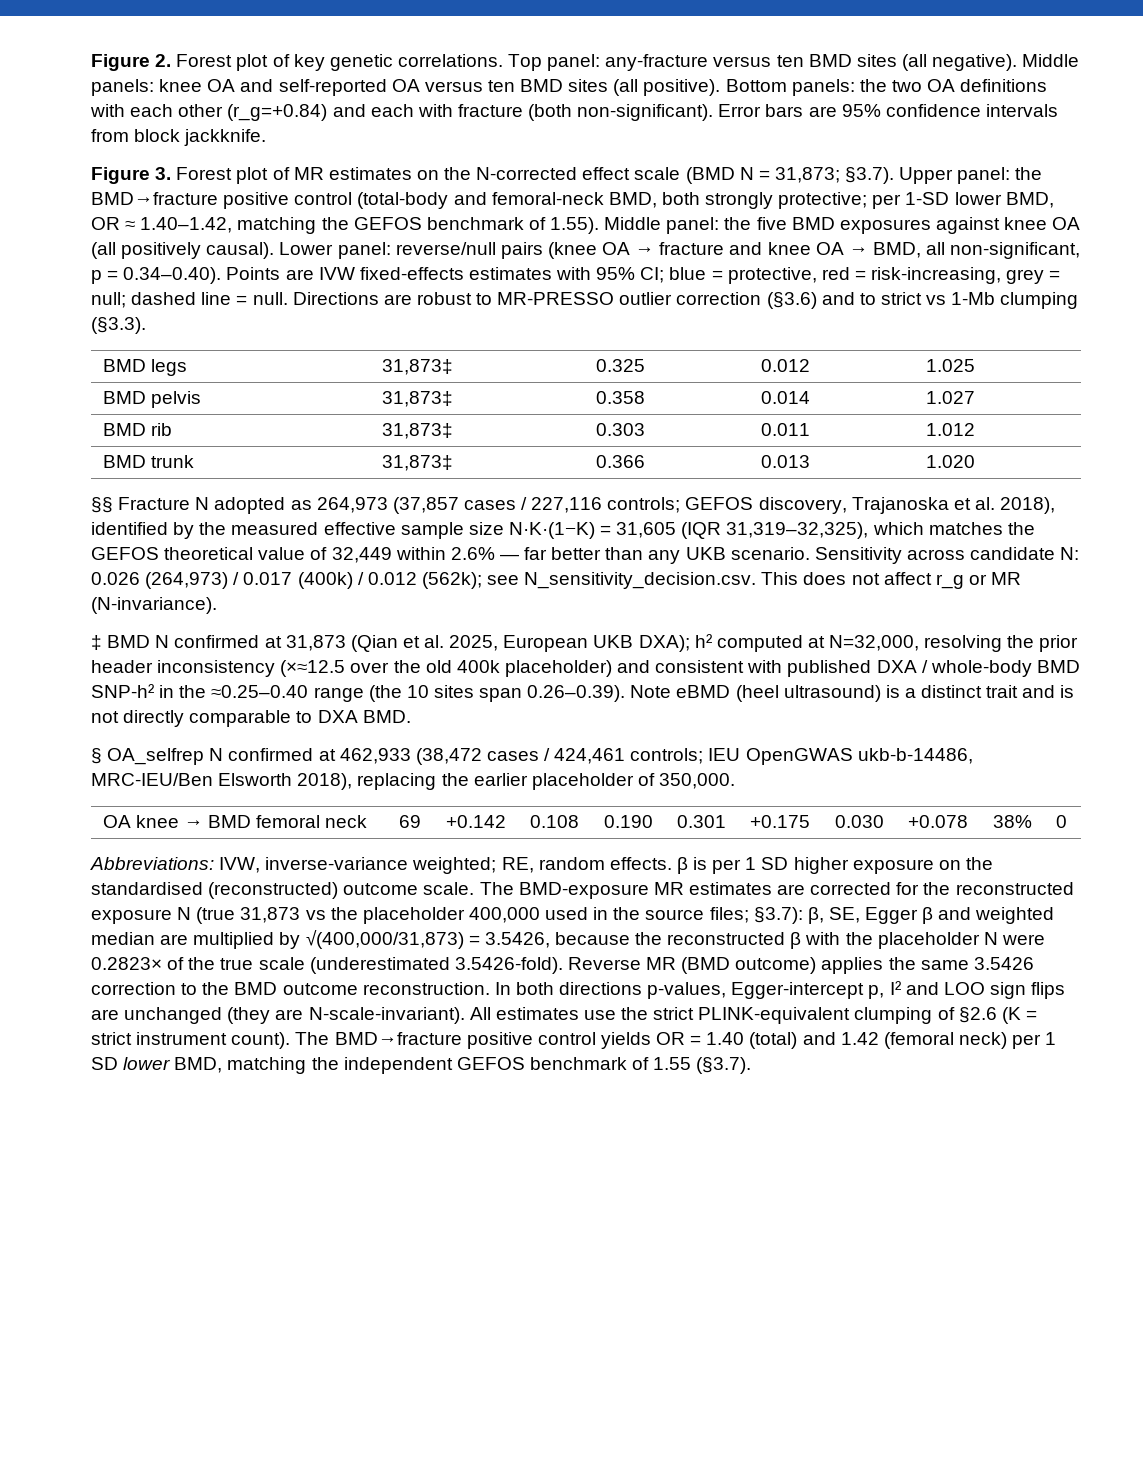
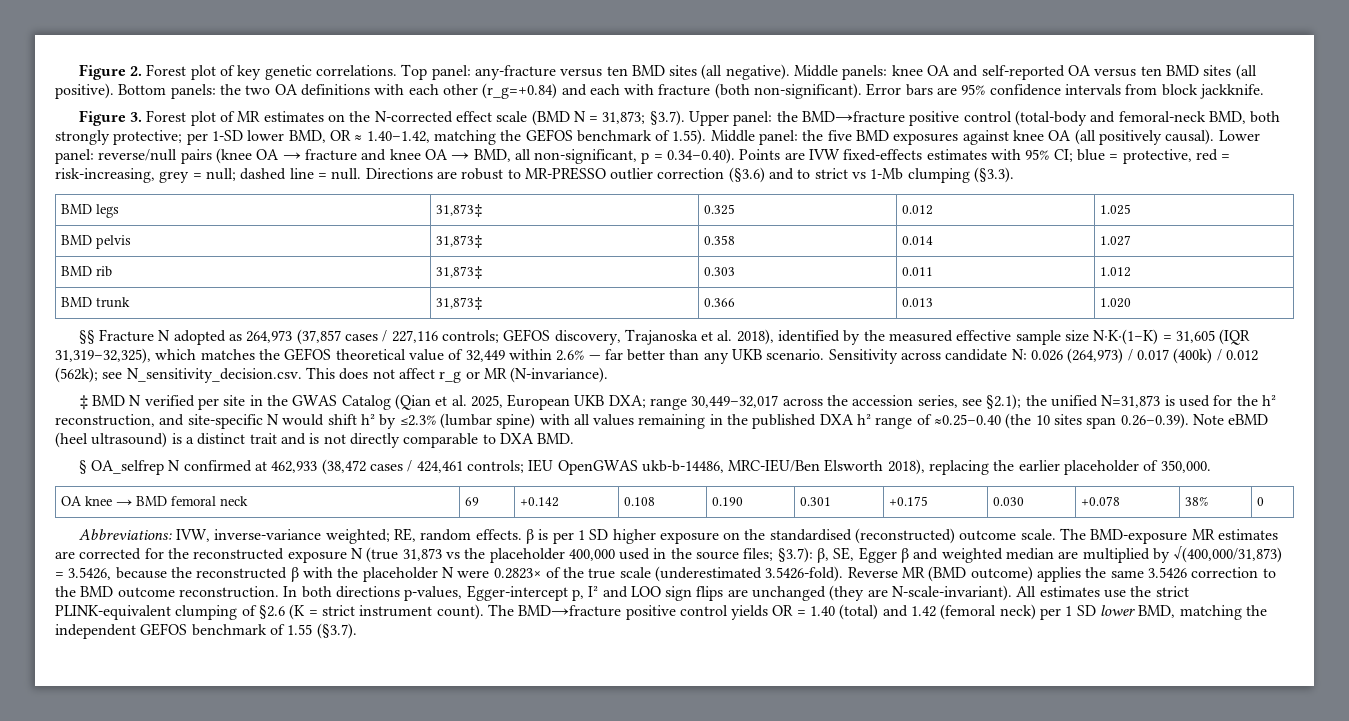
[174,635,346,651] confirmed at 31,873 -> [144,395,391,410] verified per site in the GWAS Catalog
[638,634,1079,652] [91,660,1080,677] [91,684,364,702] DXA); h² computed at N=32,000, resolving the prior header inconsistency (×≈12.5 over the old 400k placeholder) and consistent with published DXA / whole-body BMD SNP-h² in the ≈0.25–0.40 range -> [608,394,1276,410] [55,413,1002,429] DXA; range 30,449–32,017 across the accession series, see §2.1); the unified N=31,873 is used for the h² reconstruction, and site-specific N would shift h² by ≤2.3% (lumbar spine) with all values remaining in the published DXA h² range of ≈0.25–0.40

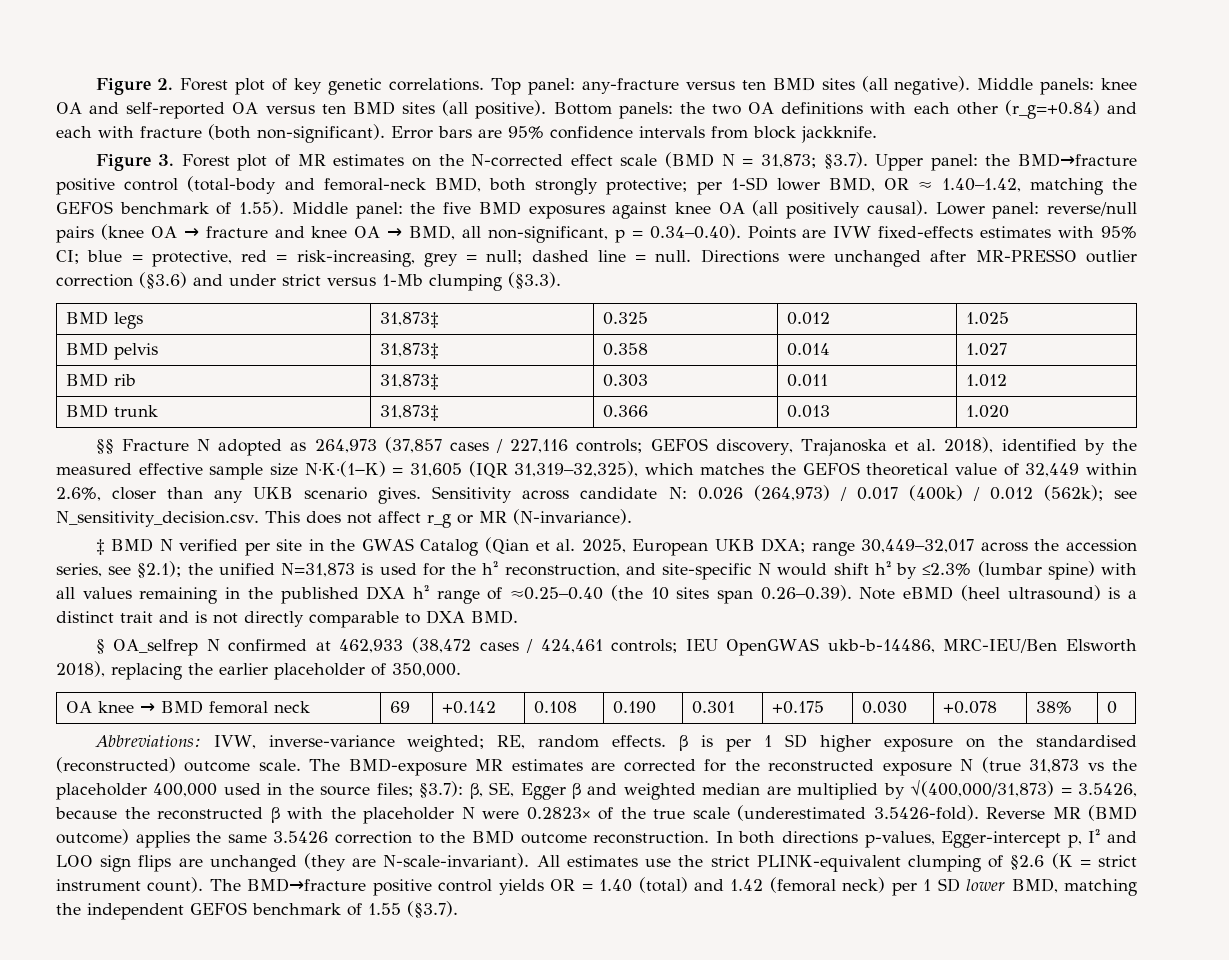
[436,168,521,180] are robust to -> [787,250,967,267] were unchanged after
[797,168,867,179] to strict vs -> [229,274,376,286] under strict versus
[556,349,666,361] 2.6% — far better -> [56,487,157,501] 2.6%, closer
[766,349,825,360] scenario. -> [304,487,422,504] scenario gives.

